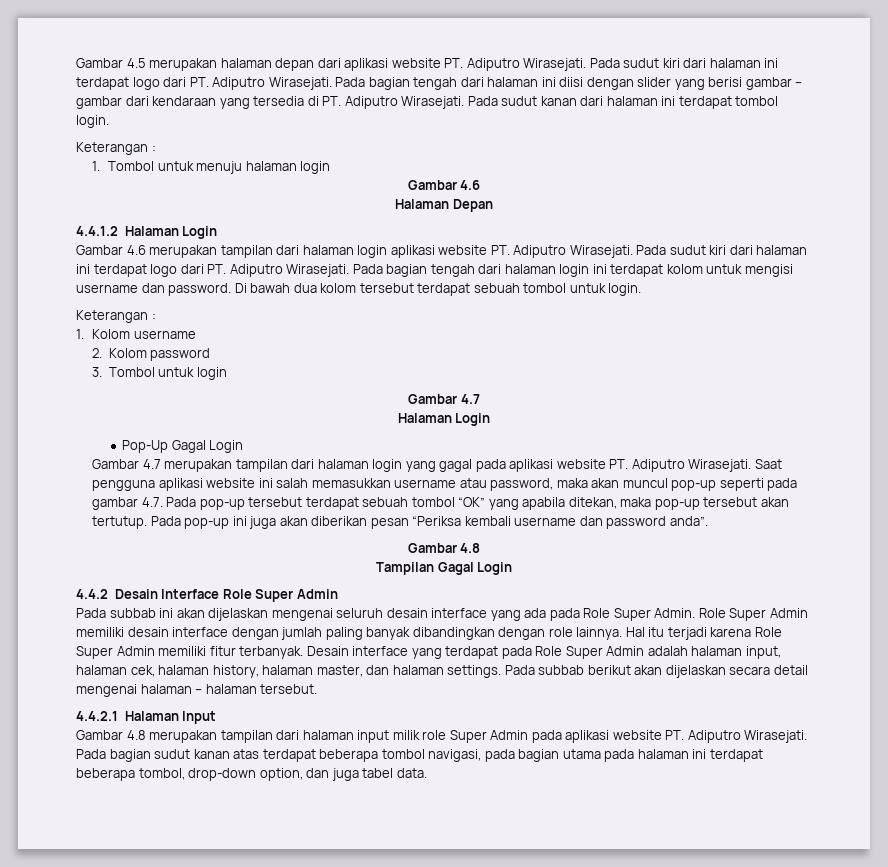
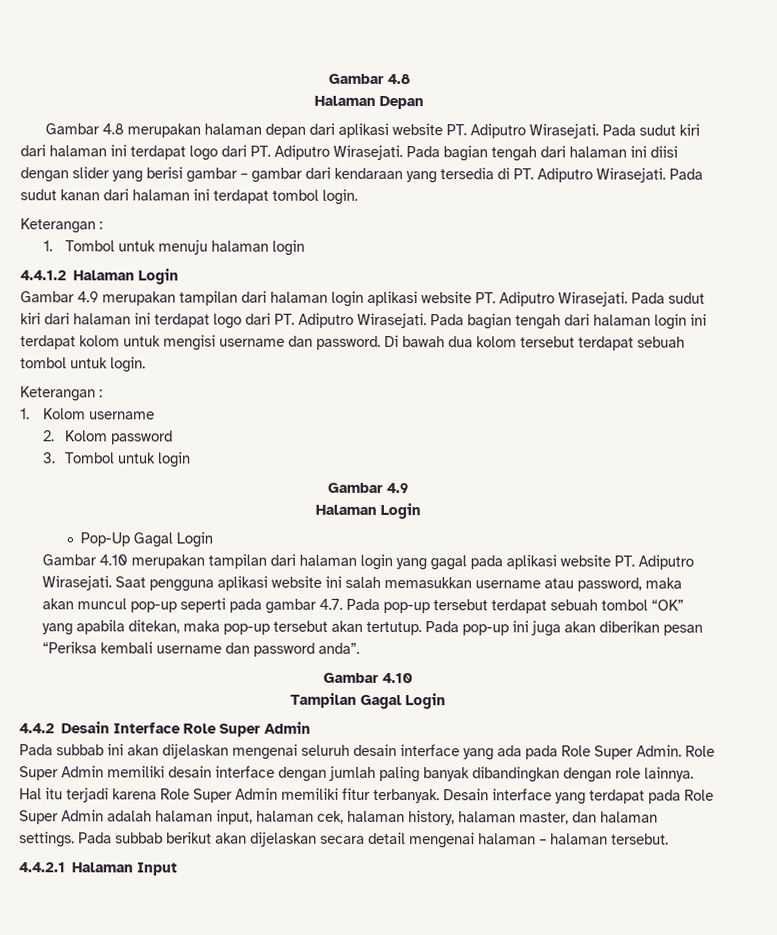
[76,58,146,68] Gambar 4.5 -> [327,73,410,85] [313,95,424,110] [44,123,124,135] Gambar 4.8 // Halaman Depan // Gambar 4.8
[407,180,481,190] [395,199,493,212] // Gambar 4.6 // Halaman Depan -> (306, 247) none
[126,245,146,255] 4.6 -> [77,291,99,303] 4.9
[460,394,480,404] 4.7 -> [386,482,408,494] 4.9
[142,459,161,469] 4.7 -> [98,554,128,566] 4.10
[460,543,481,553] 4.8 -> [381,672,413,684] 4.10
[76,730,808,743] [76,749,763,762] [76,768,427,781] // Gambar 4.8 merupakan tampilan dari halaman input milik role Super Admin pada aplikasi website PT. Adiputro Wirasejati. Pada bagian sudut kanan atas terdapat beberapa tombol navigasi, pada bagian utama pada halaman ini terdapat beberapa tombol, drop-down option, dan juga tabel data. -> (179, 869) none

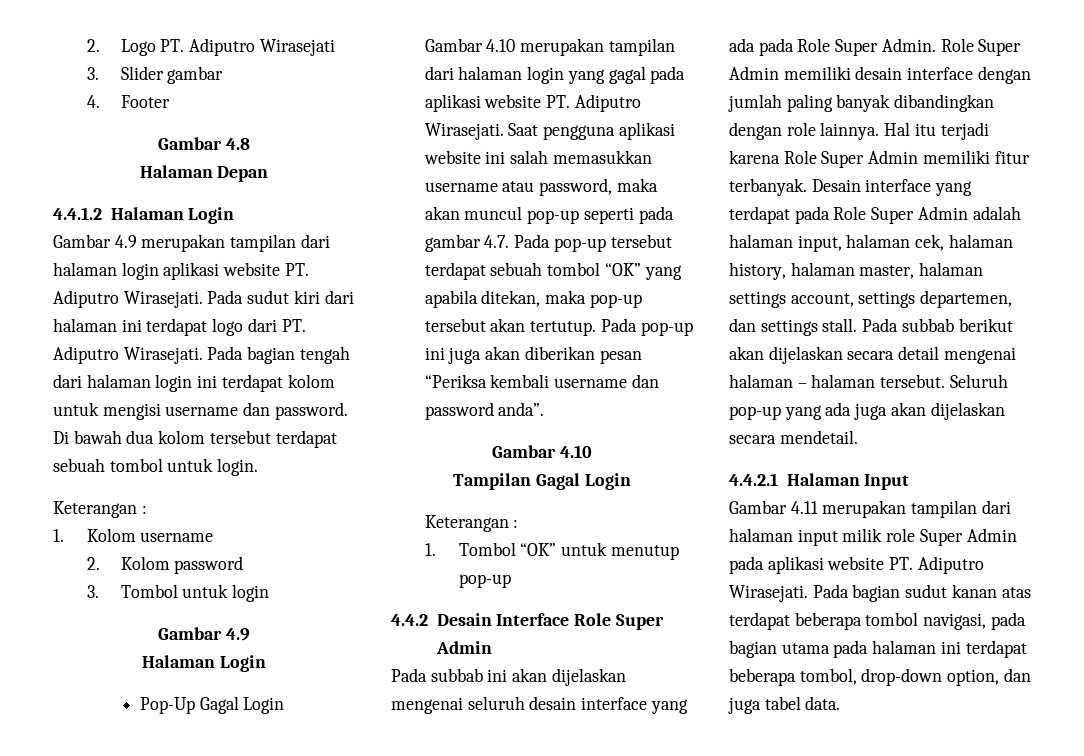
[327,73,410,85] [313,95,424,110] [44,122,700,139] [20,144,678,162] [20,166,703,184] [20,188,358,205] [20,218,103,234] [42,239,306,256] Gambar 4.8 // Halaman Depan // Gambar 4.8 merupakan halaman depan dari aplikasi website PT. Adiputro Wirasejati. Pada sudut kiri dari halaman ini terdapat logo dari PT. Adiputro Wirasejati. Pada bagian tengah dari halaman ini diisi dengan slider yang berisi gambar – gambar dari kendaraan yang tersedia di PT. Adiputro Wirasejati. Pada sudut kanan dari halaman ini terdapat tombol login. // Keterangan : // 1. Tombol untuk menuju halaman login -> [86,38,335,56] [86,66,224,84] [86,95,170,108] [158,137,250,150] [139,165,269,182] 2. Logo PT. Adiputro Wirasejati // 3. Slider gambar // 4. Footer // Gambar 4.8 // Halaman Depan
(446, 701) none -> [424,515,519,532] [424,542,679,560] [458,574,511,588] // Keterangan : // 1. Tombol “OK” untuk menutup pop-up
[572,811,658,823] [19,831,75,848] dan halaman settings. -> [919,262,984,276] [729,290,1013,308] [729,318,858,336] halaman settings account, settings departemen, dan settings stall.
[19,862,179,876] // 4.4.2.1 Halaman Input -> [949,374,1008,388] [729,402,1005,420] [729,430,858,444] [729,473,910,490] [729,500,1011,518] [729,528,1017,546] [729,556,984,574] [729,584,1031,602] [729,612,1026,630] [729,640,1027,658] [729,668,1031,686] [728,696,841,714] Seluruh pop-up yang ada juga akan dijelaskan secara mendetail. // 4.4.2.1 Halaman Input // Gambar 4.11 merupakan tampilan dari halaman input milik role Super Admin pada aplikasi website PT. Adiputro Wirasejati. Pada bagian sudut kanan atas terdapat beberapa tombol navigasi, pada bagian utama pada halaman ini terdapat beberapa tombol, drop-down option, dan juga tabel data.

